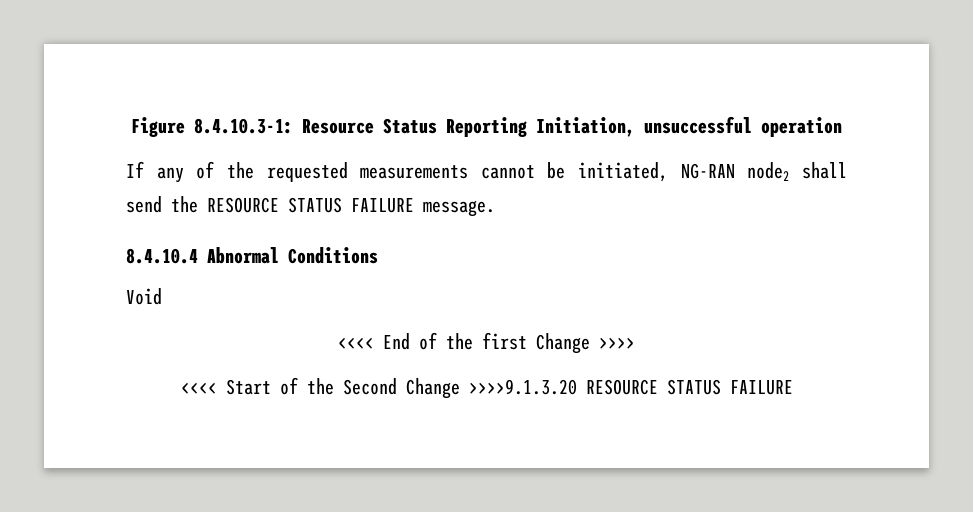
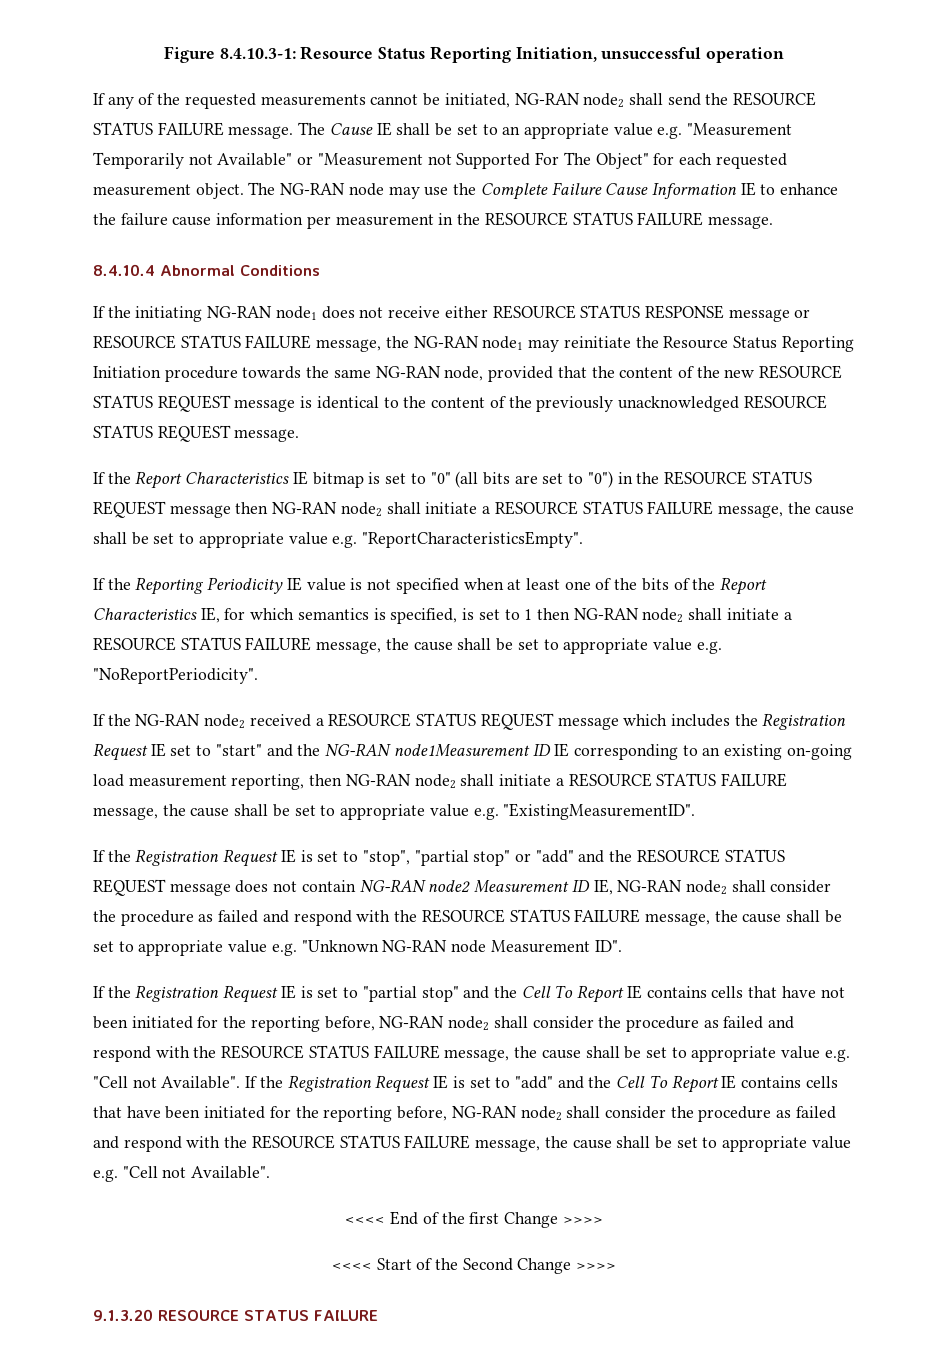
[126,247,378,264] [126,288,162,305] // 8.4.10.4 Abnormal Conditions // Void -> [298,122,793,139] [93,152,787,169] [93,182,839,200] [93,212,773,229] [93,264,320,276] [93,305,811,322] [93,335,854,352] [93,365,843,382] [93,395,827,412] [93,425,300,442] [93,471,812,489] [93,501,855,518] [93,531,584,548] [93,577,768,595] [93,607,792,624] [93,637,722,654] [93,668,258,684] [93,713,847,730] [93,743,852,761] [93,773,787,790] [93,803,696,820] [93,849,785,867] [93,879,832,896] [93,909,842,926] [93,940,622,956] [93,985,845,1003] [93,1016,795,1032] [93,1045,850,1062] [93,1075,838,1093] [93,1106,836,1122] [93,1135,851,1152] [93,1166,271,1182] The Cause IE shall be set to an appropriate value e.g. "Measurement Temporarily not Available" or "Measurement not Supported For The Object" for each requested measurement object. The NG-RAN node may use the Complete Failure Cause Information IE to enhance the failure cause information per measurement in the RESOURCE STATUS FAILURE message. // 8.4.10.4 Abnormal Conditions // If the initiating NG-RAN node1 does not receive either RESOURCE STATUS RESPONSE message or RESOURCE STATUS FAILURE message, the NG-RAN node1 may reinitiate the Resource Status Reporting Initiation procedure towards the same NG-RAN node, provided that the content of the new RESOURCE STATUS REQUEST message is identical to the content of the previously unacknowledged RESOURCE STATUS REQUEST message. // If the Report Characteristics IE bitmap is set to "0" (all bits are set to "0") in the RESOURCE STATUS REQUEST message then NG-RAN node2 shall initiate a RESOURCE STATUS FAILURE message, the cause shall be set to appropriate value e.g. "ReportCharacteristicsEmpty". // If the Reporting Periodicity IE value is not specified when at least one of the bits of the Report Characteristics IE, for which semantics is specified, is set to 1 then NG-RAN node2 shall initiate a RESOURCE STATUS FAILURE message, the cause shall be set to appropriate value e.g. "NoReportPeriodicity". // If the NG-RAN node2 received a RESOURCE STATUS REQUEST message which includes the Registration Request IE set to "start" and the NG-RAN node1Measurement ID IE corresponding to an existing on-going load measurement reporting, then NG-RAN node2 shall initiate a RESOURCE STATUS FAILURE message, the cause shall be set to appropriate value e.g. "ExistingMeasurementID". // If the Registration Request IE is set to "stop", "partial stop" or "add" and the RESOURCE STATUS REQUEST message does not contain NG-RAN node2 Measurement ID IE, NG-RAN node2 shall consider the procedure as failed and respond with the RESOURCE STATUS FAILURE message, the cause shall be set to appropriate value e.g. "Unknown NG-RAN node Measurement ID". // If the Registration Request IE is set to "partial stop" and the Cell To Report IE contains cells that have not been initiated for the reporting before, NG-RAN node2 shall consider the procedure as failed and respond with the RESOURCE STATUS FAILURE message, the cause shall be set to appropriate value e.g. "Cell not Available". If the Registration Request IE is set to "add" and the Cell To Report IE contains cells that have been initiated for the reporting before, NG-RAN node2 shall consider the procedure as failed and respond with the RESOURCE STATUS FAILURE message, the cause shall be set to appropriate value e.g. "Cell not Available".
[468,379,577,395] >>>>9.1.3.20 -> [576,1263,617,1270] [93,1309,153,1321] >>>> // 9.1.3.20

